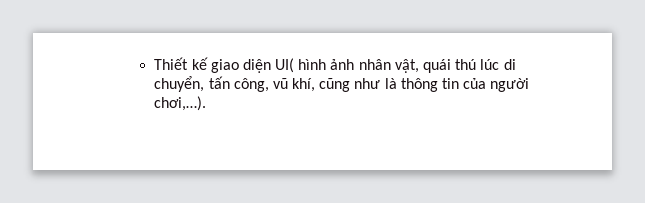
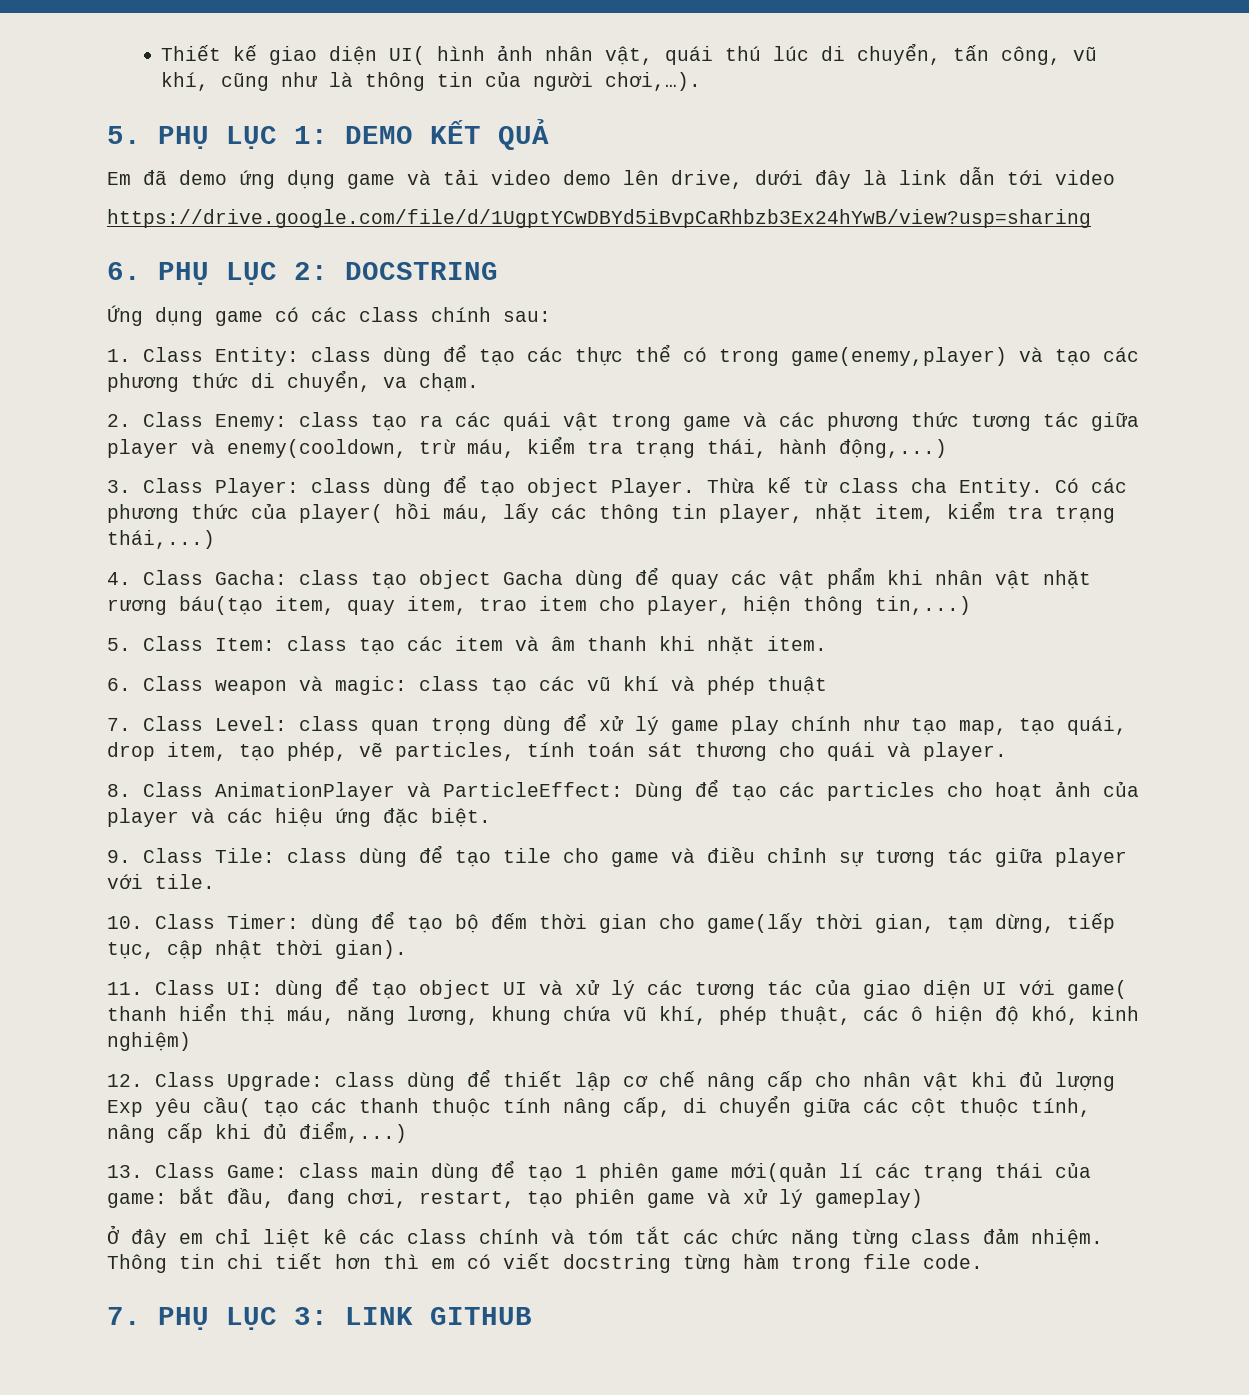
(207, 103) none -> [107,119,549,150] [107,167,1115,189] [107,209,1091,228] [107,262,498,285] [107,305,551,326] [107,344,1139,366] [107,370,479,392] [107,412,1139,431] [107,436,947,458] [107,475,1127,497] [107,501,1115,523] [107,530,215,549] [107,567,1091,589] [107,596,971,615] [107,636,827,655] [107,676,827,695] [107,713,1127,735] [107,742,1007,761] [107,779,1139,801] [107,808,491,827] [107,845,1127,867] [107,874,215,889] [107,911,1115,933] [107,940,407,959] [107,977,1127,999] [107,1003,1139,1025] [107,1032,191,1051] [107,1069,1115,1091] [107,1095,1091,1117] [107,1121,407,1143] [107,1160,1091,1182] [107,1186,923,1208] [107,1225,1103,1248] [107,1253,983,1273] [107,1307,532,1330] // 5. PHỤ LỤC 1: DEMO KẾT QUẢ // Em đã demo ứng dụng game và tải video demo lên drive, dưới đây là link dẫn tới video // https://drive.google.com/file/d/1UgptYCwDBYd5iBvpCaRhbzb3Ex24hYwB/view?usp=sharing // 6. PHỤ LỤC 2: DOCSTRING // Ứng dụng game có các class chính sau: // 1. Class Entity: class dùng để tạo các thực thể có trong game(enemy,player) và tạo các phương thức di chuyển, va chạm. // 2. Class Enemy: class tạo ra các quái vật trong game và các phương thức tương tác giữa player và enemy(cooldown, trừ máu, kiểm tra trạng thái, hành động,...) // 3. Class Player: class dùng để tạo object Player. Thừa kế từ class cha Entity. Có các phương thức của player( hồi máu, lấy các thông tin player, nhặt item, kiểm tra trạng thái,...) // 4. Class Gacha: class tạo object Gacha dùng để quay các vật phẩm khi nhân vật nhặt rương báu(tạo item, quay item, trao item cho player, hiện thông tin,...) // 5. Class Item: class tạo các item và âm thanh khi nhặt item. // 6. Class weapon và magic: class tạo các vũ khí và phép thuật // 7. Class Level: class quan trọng dùng để xử lý game play chính như tạo map, tạo quái, drop item, tạo phép, vẽ particles, tính toán sát thương cho quái và player. // 8. Class AnimationPlayer và ParticleEffect: Dùng để tạo các particles cho hoạt ảnh của player và các hiệu ứng đặc biệt. // 9. Class Tile: class dùng để tạo tile cho game và điều chỉnh sự tương tác giữa player với tile. // 10. Class Timer: dùng để tạo bộ đếm thời gian cho game(lấy thời gian, tạm dừng, tiếp tục, cập nhật thời gian). // 11. Class UI: dùng để tạo object UI và xử lý các tương tác của giao diện UI với game( thanh hiển thị máu, năng lương, khung chứa vũ khí, phép thuật, các ô hiện độ khó, kinh nghiệm) // 12. Class Upgrade: class dùng để thiết lập cơ chế nâng cấp cho nhân vật khi đủ lượng Exp yêu cầu( tạo các thanh thuộc tính nâng cấp, di chuyển giữa các cột thuộc tính, nâng cấp khi đủ điểm,...) // 13. Class Game: class main dùng để tạo 1 phiên game mới(quản lí các trạng thái của game: bắt đầu, đang chơi, restart, tạo phiên game và xử lý gameplay) // Ở đây em chỉ liệt kê các class chính và tóm tắt các chức năng từng class đảm nhiệm. Thông tin chi tiết hơn thì em có viết docstring từng hàm trong file code. // 7. PHỤ LỤC 3: LINK GITHUB

